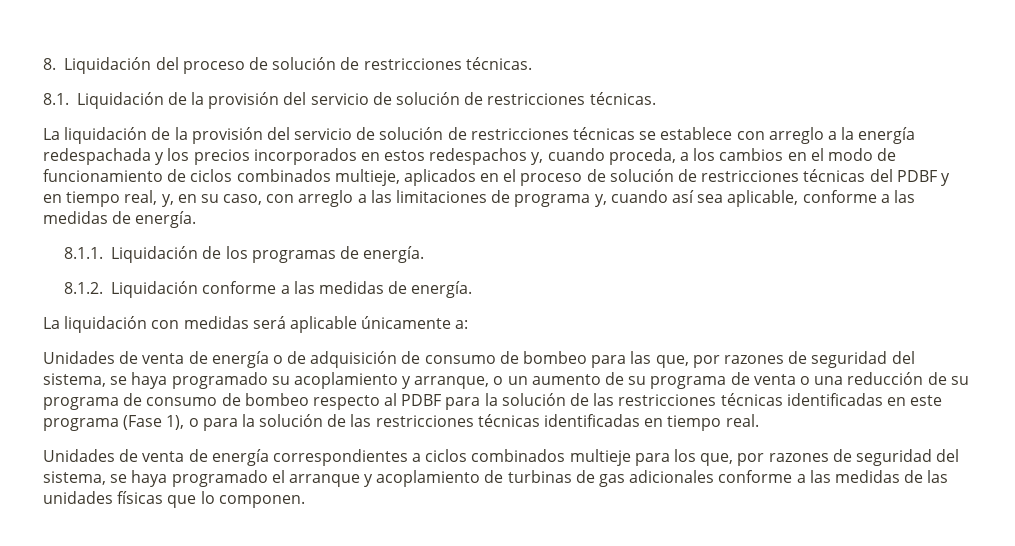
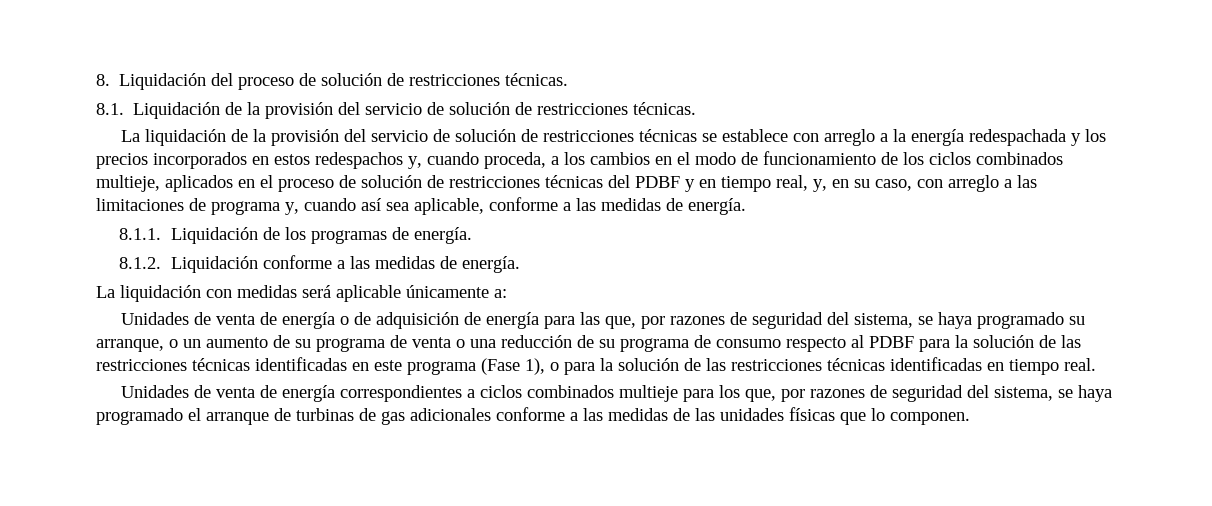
(187, 175) none -> [903,152,924,165] los
[424,351,588,364] consumo de bombeo -> [485,312,539,329] energía
[293,372,412,389] acoplamiento y -> (1085, 320) none
[221,393,309,406] de bombeo -> (781, 343) none
[364,470,481,487] y acoplamiento -> (269, 418) none

